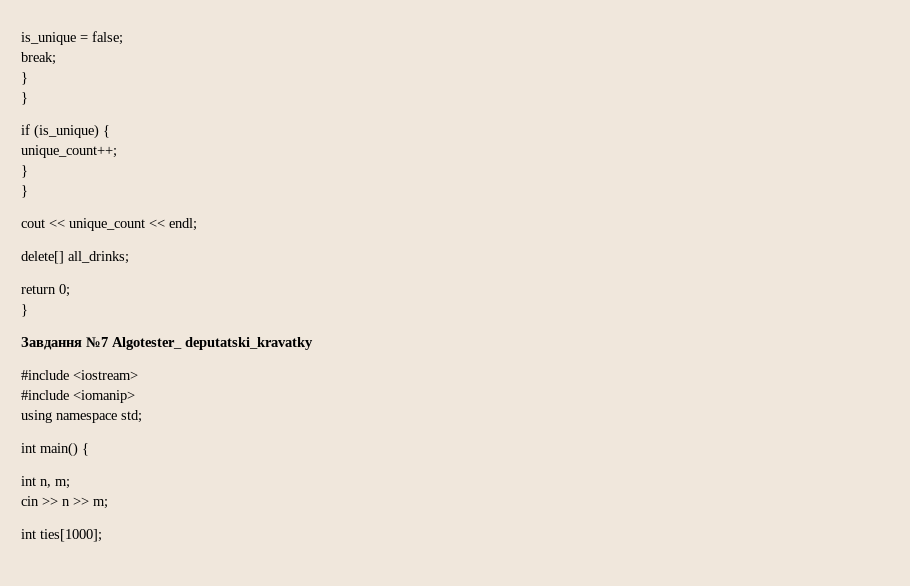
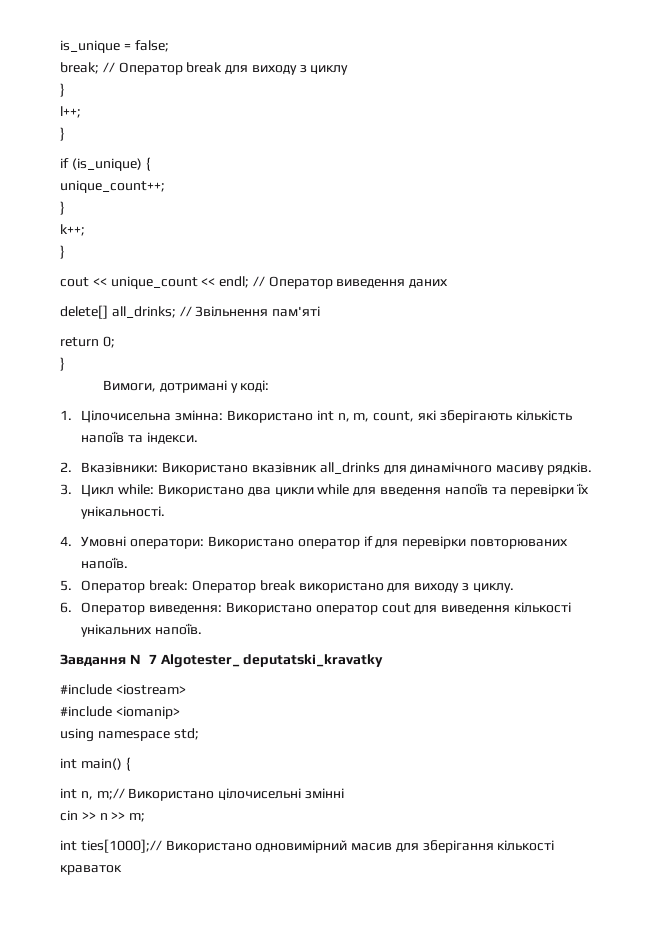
[21,72,28,85] // } -> [102,62,349,75] [60,83,65,97] [60,106,81,118] // Оператор break для виходу з циклу // } // l++;
(28, 171) none -> [60,224,85,236] // k++;
(197, 224) none -> [252,276,449,289] // Оператор виведення даних
(129, 257) none -> [179,306,321,317] // Звільнення пам'яті
(28, 310) none -> [102,380,270,393] [60,410,572,423] [81,431,199,444] [60,462,592,475] [60,483,590,497] [81,506,166,519] [60,536,568,549] [81,557,129,569] [60,580,514,593] [60,602,571,615] [81,623,203,637] // Вимоги, дотримані у коді: // 1. Цілочисельна змінна: Використано int n, m, count, які зберігають кількість напоїв та індекси. // 2. Вказівники: Використано вказівник all_drinks для динамічного масиву рядків. // 3. Цикл while: Використано два цикли while для введення напоїв та перевірки їх унікальності. // 4. Умовні оператори: Використано оператор if для перевірки повторюваних напоїв. // 5. Оператор break: Оператор break використано для виходу з циклу. // 6. Оператор виведення: Використано оператор cout для виведення кількості унікальних напоїв.
[55,479,70,489] m; -> [96,788,344,801] m;// Використано цілочисельні змінні
[40,529,102,542] ties[1000]; -> [80,839,555,853] [60,865,122,875] ties[1000];// Використано одновимірний масив для зберігання кількості краваток

